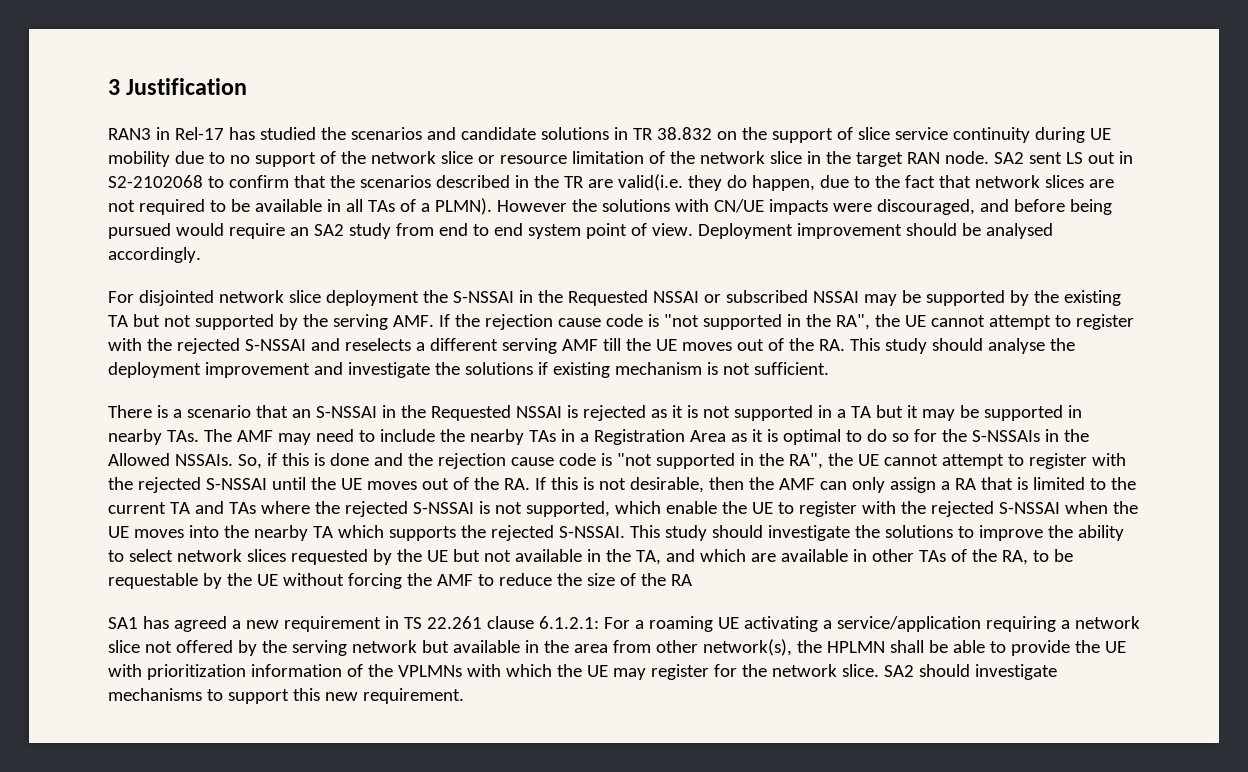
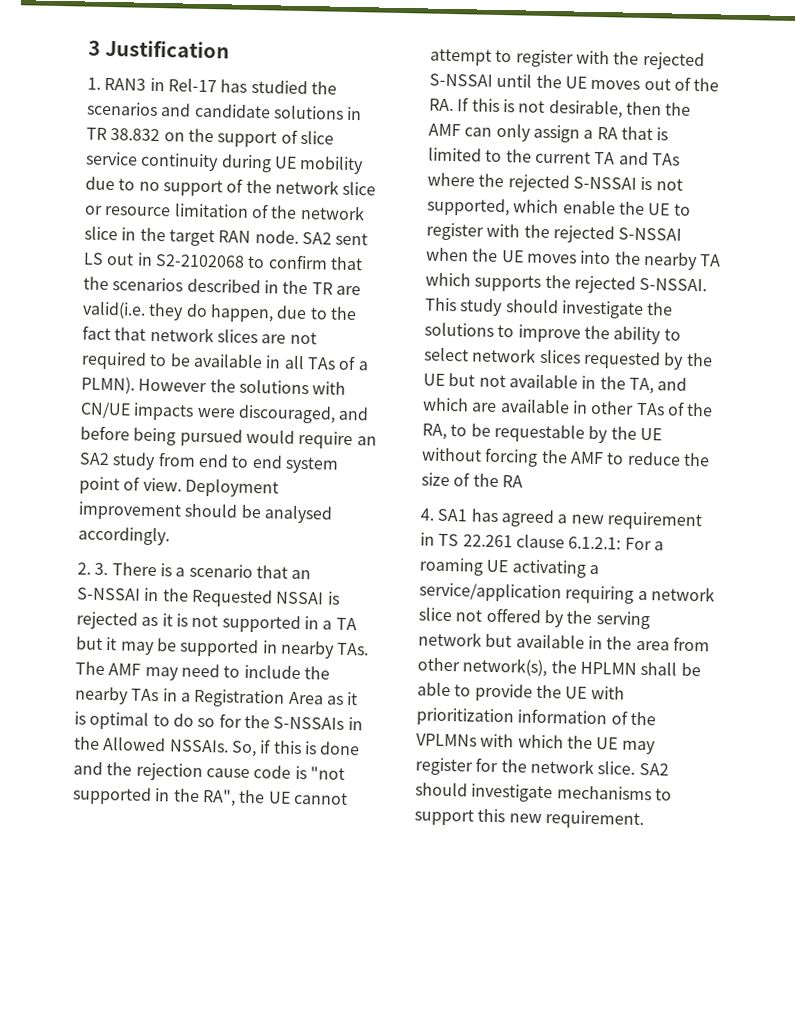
(248, 86) none -> [87,77,101,90] 1.
[108,290,1121,306] [108,314,1134,330] [108,338,1075,354] [108,362,829,378] For disjointed network slice deployment the S-NSSAI in the Requested NSSAI or subscribed NSSAI may be supported by the existing TA but not supported by the serving AMF. If the rejection cause code is "not supported in the RA", the UE cannot attempt to register with the rejected S-NSSAI and reselects a different serving AMF till the UE moves out of the RA. This study should analyse the deployment improvement and investigate the solutions if existing mechanism is not sufficient. // -> [77,562,109,576] 2. 3.
(692, 580) none -> [420,508,435,521] 4.

